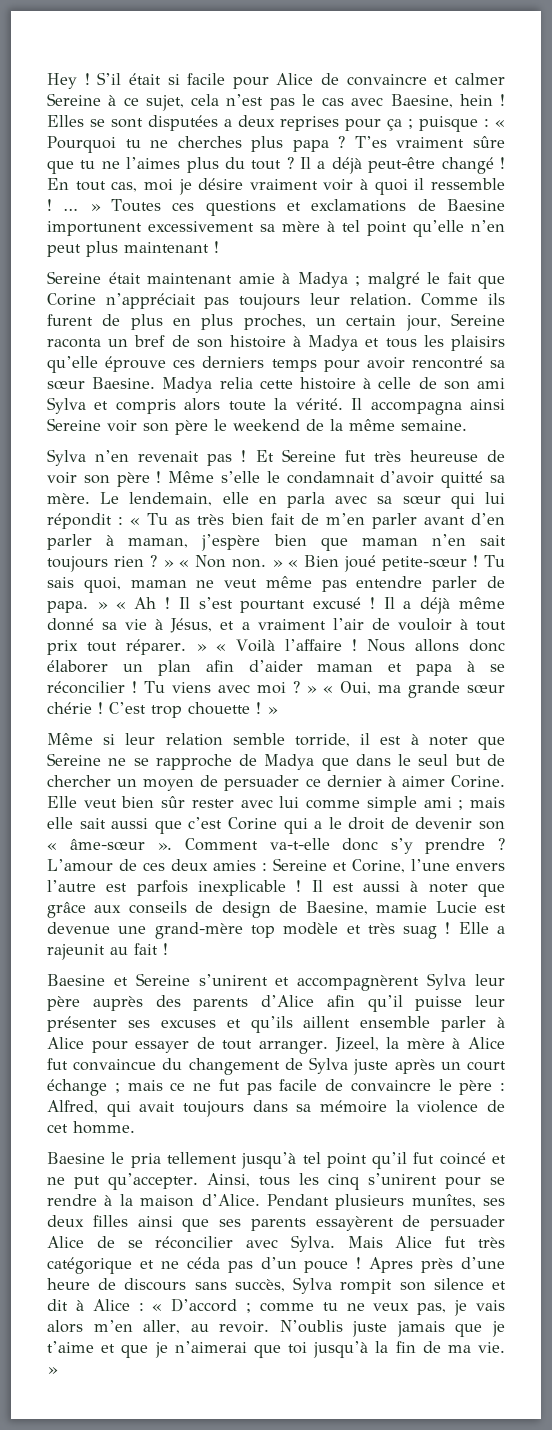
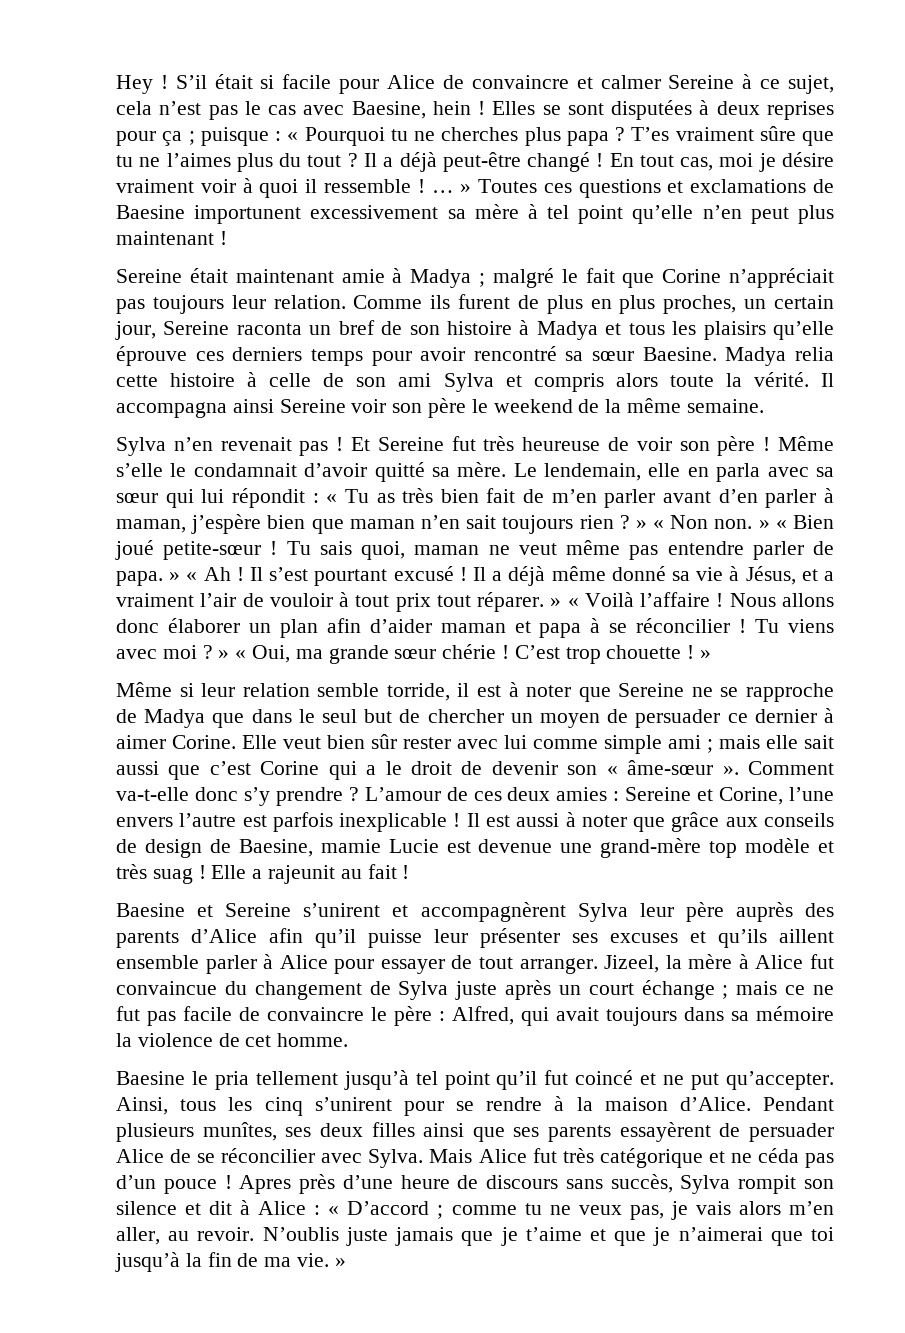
[224,119,232,127] a -> [699,100,710,115] à

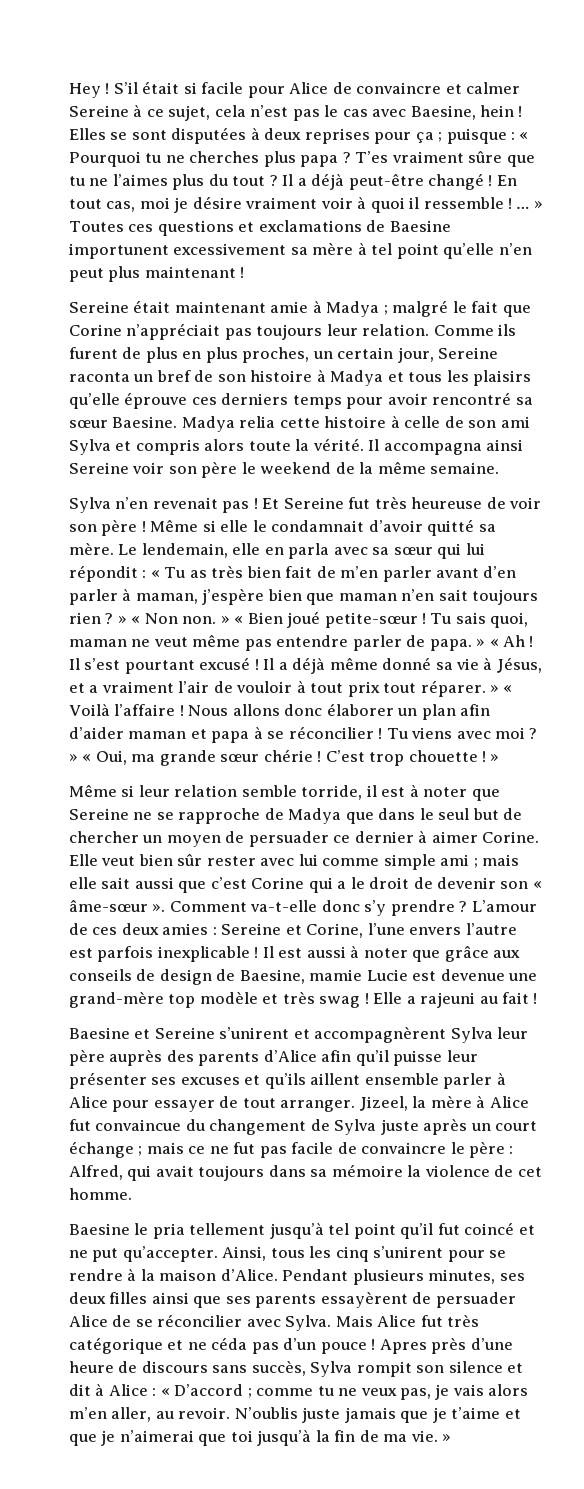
[116,463,163,477] s’elle -> [202,520,249,532] si elle
[152,868,193,884] suag -> [319,996,361,1008] swag
[268,865,336,884] rajeunit -> [420,992,476,1008] rajeuni
[202,1122,277,1141] munîtes, -> [428,1269,496,1284] minutes,

